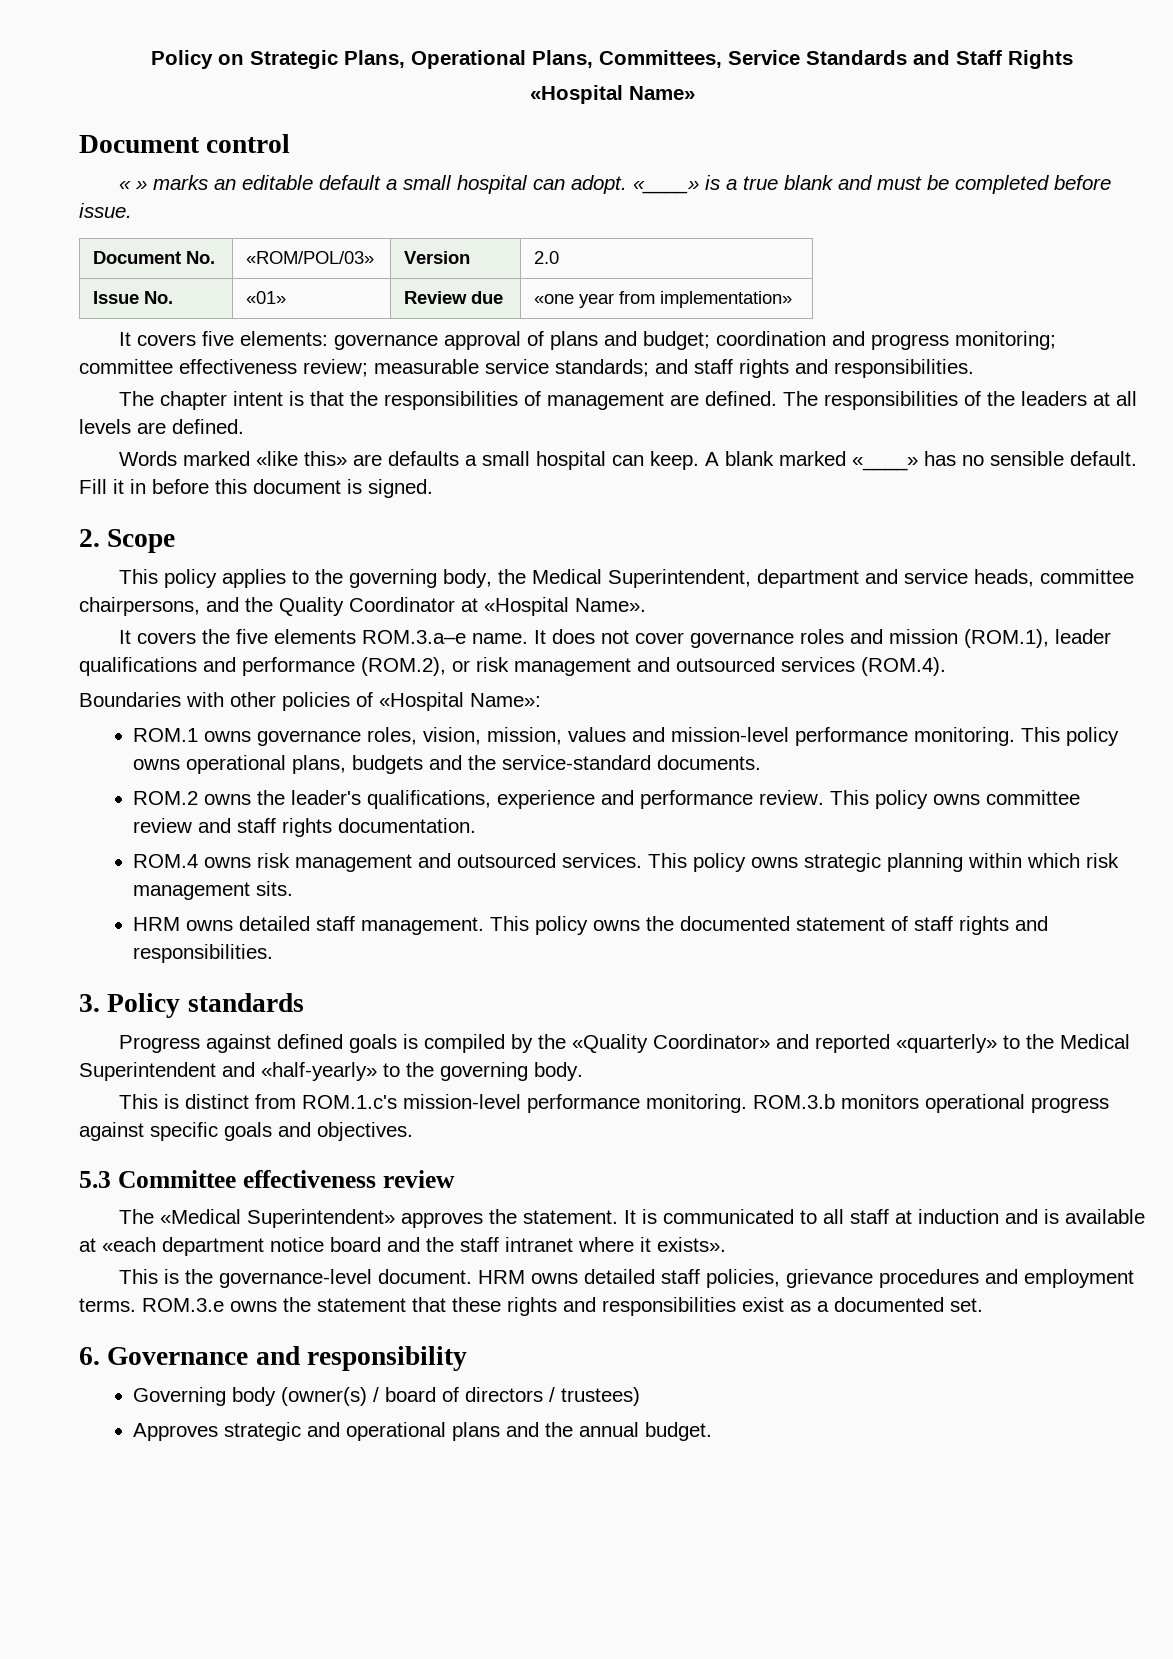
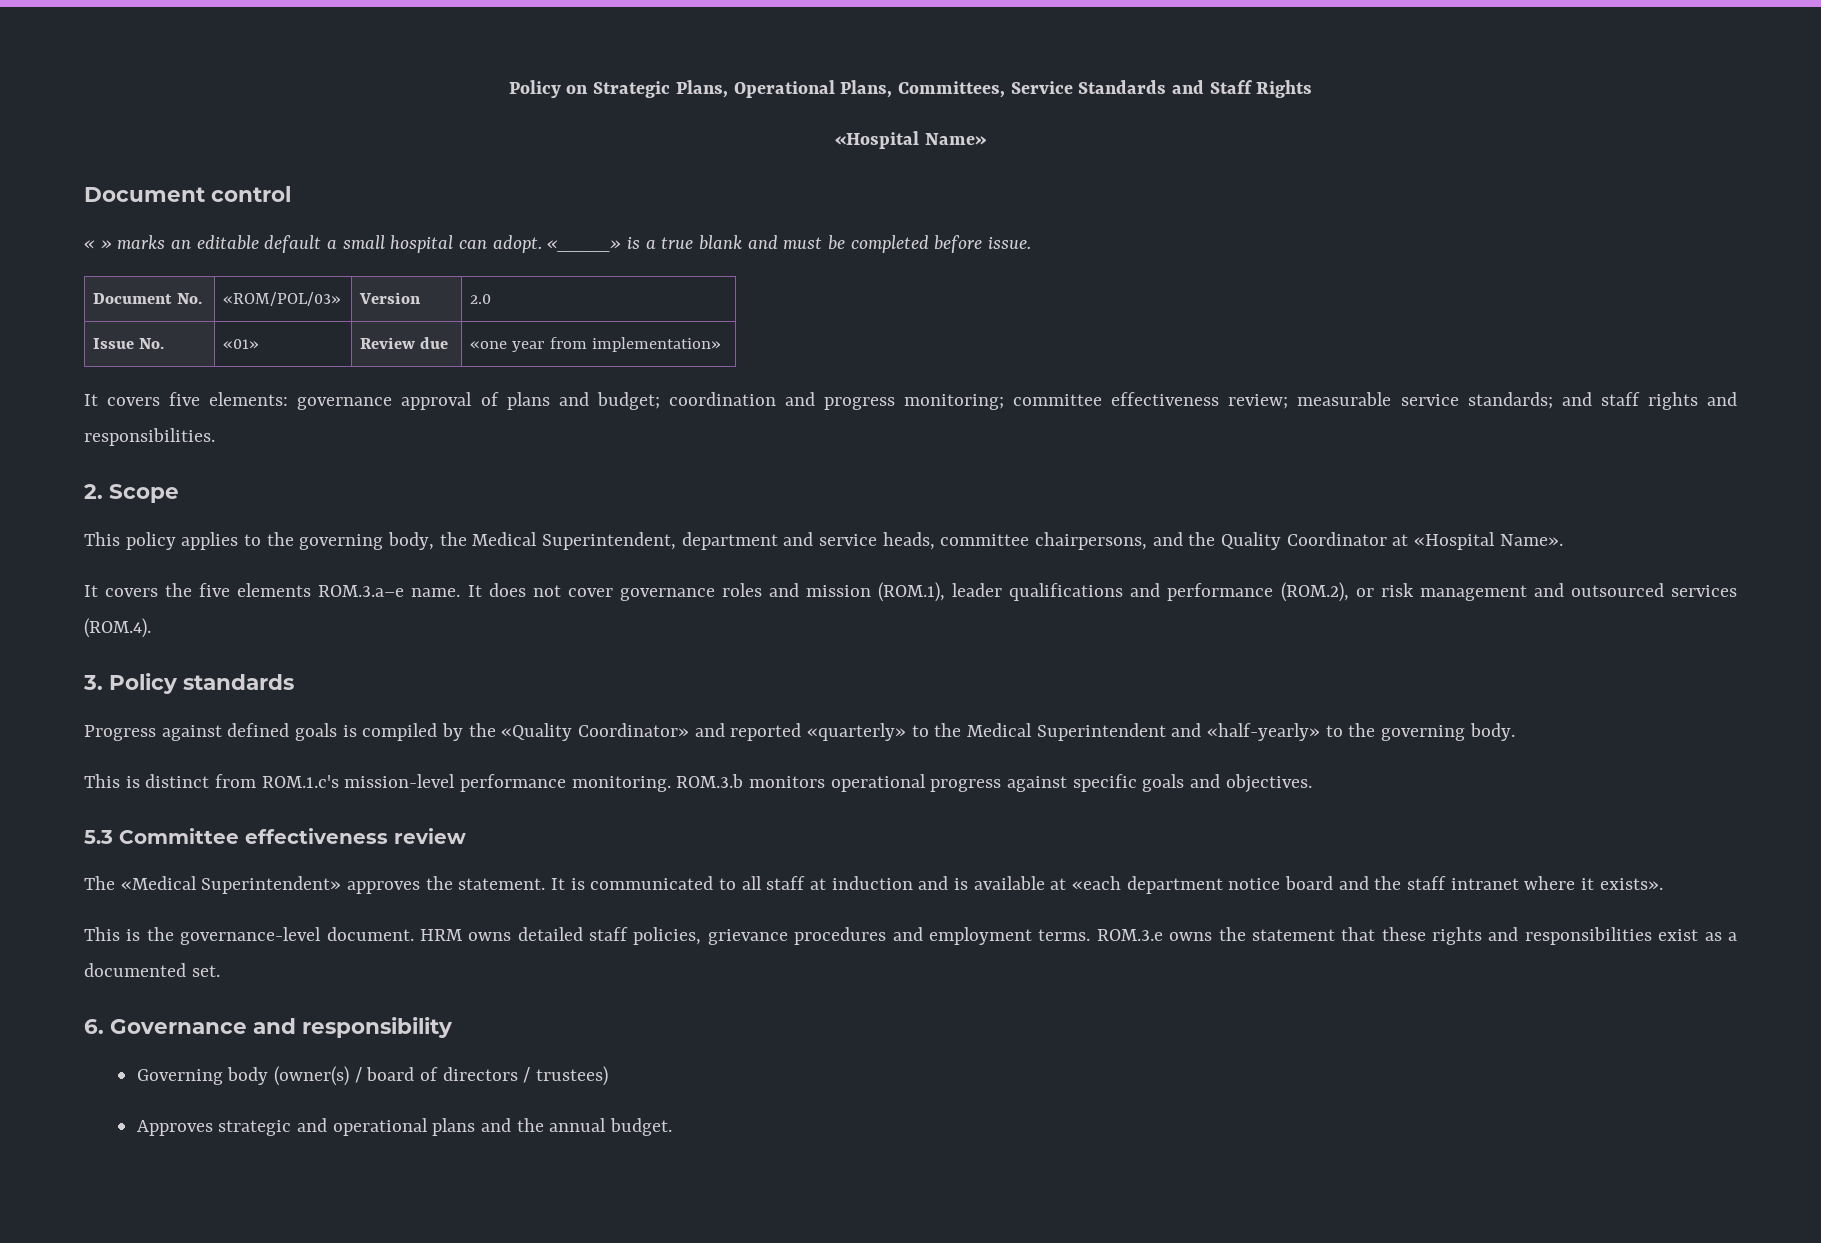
[118,391,1137,410] [79,419,244,434] [118,451,1137,471] [79,479,433,498] // The chapter intent is that the responsibilities of management are defined. The responsibilities of the leaders at all levels are defined. // Words marked «like this» are defaults a small hospital can keep. A blank marked «____» has no sensible default. Fill it in before this document is signed. -> (215, 437) none
[79,692,541,711] [133,727,1120,746] [133,755,762,774] [133,790,1081,809] [133,818,477,837] [133,853,1120,872] [133,881,294,900] [133,916,1049,935] [133,944,274,963] // Boundaries with other policies of «Hospital Name»: // ROM.1 owns governance roles, vision, mission, values and mission-level performance monitoring. This policy owns operational plans, budgets and the service-standard documents. // ROM.2 owns the leader's qualifications, experience and performance review. This policy owns committee review and staff rights documentation. // ROM.4 owns risk management and outsourced services. This policy owns strategic planning within which risk management sits. // HRM owns detailed staff management. This policy owns the documented statement of staff rights and responsibilities. -> (151, 628) none

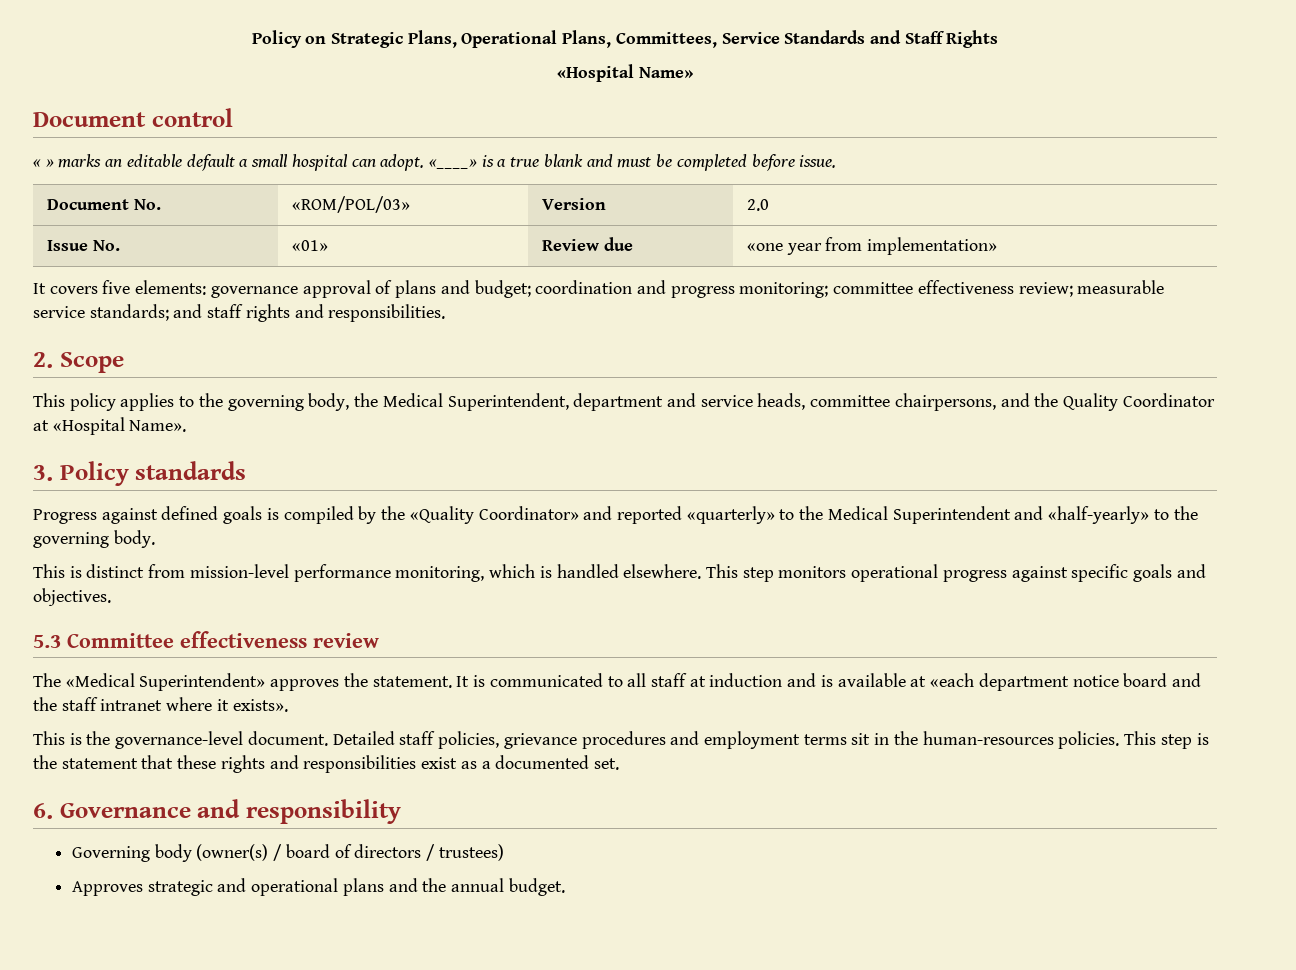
[84,582,1738,602] [84,618,151,638] // It covers the five elements ROM.3.a–e name. It does not cover governance roles and mission (ROM.1), leader qualifications and performance (ROM.2), or risk management and outsourced services (ROM.4). -> (187, 426) none
[261,775,339,788] ROM.1.c's -> (186, 571) none
[571,774,744,792] monitoring. ROM.3.b -> [395,564,774,582] monitoring, which is handled elsewhere. This step
[419,927,583,941] HRM owns detailed -> [332,731,395,745] Detailed
[1038,929,1213,941] terms. ROM.3.e owns -> [803,731,1209,749] terms sit in the human-resources policies. This step is

